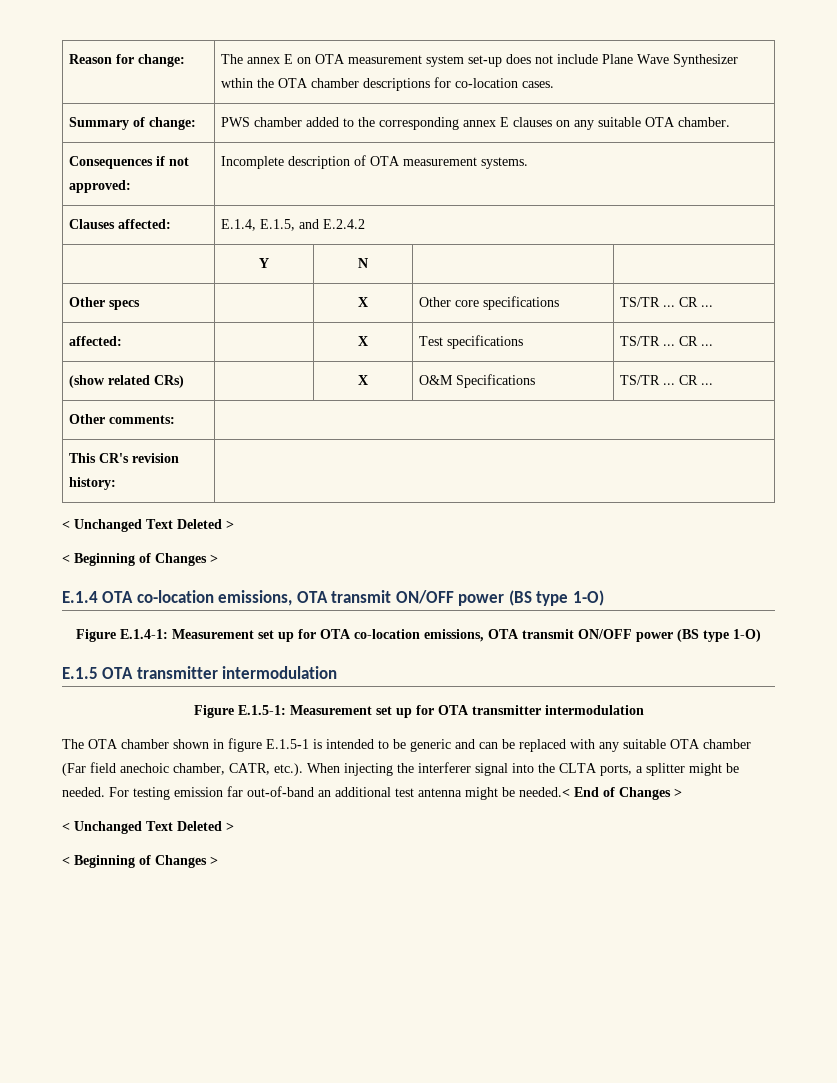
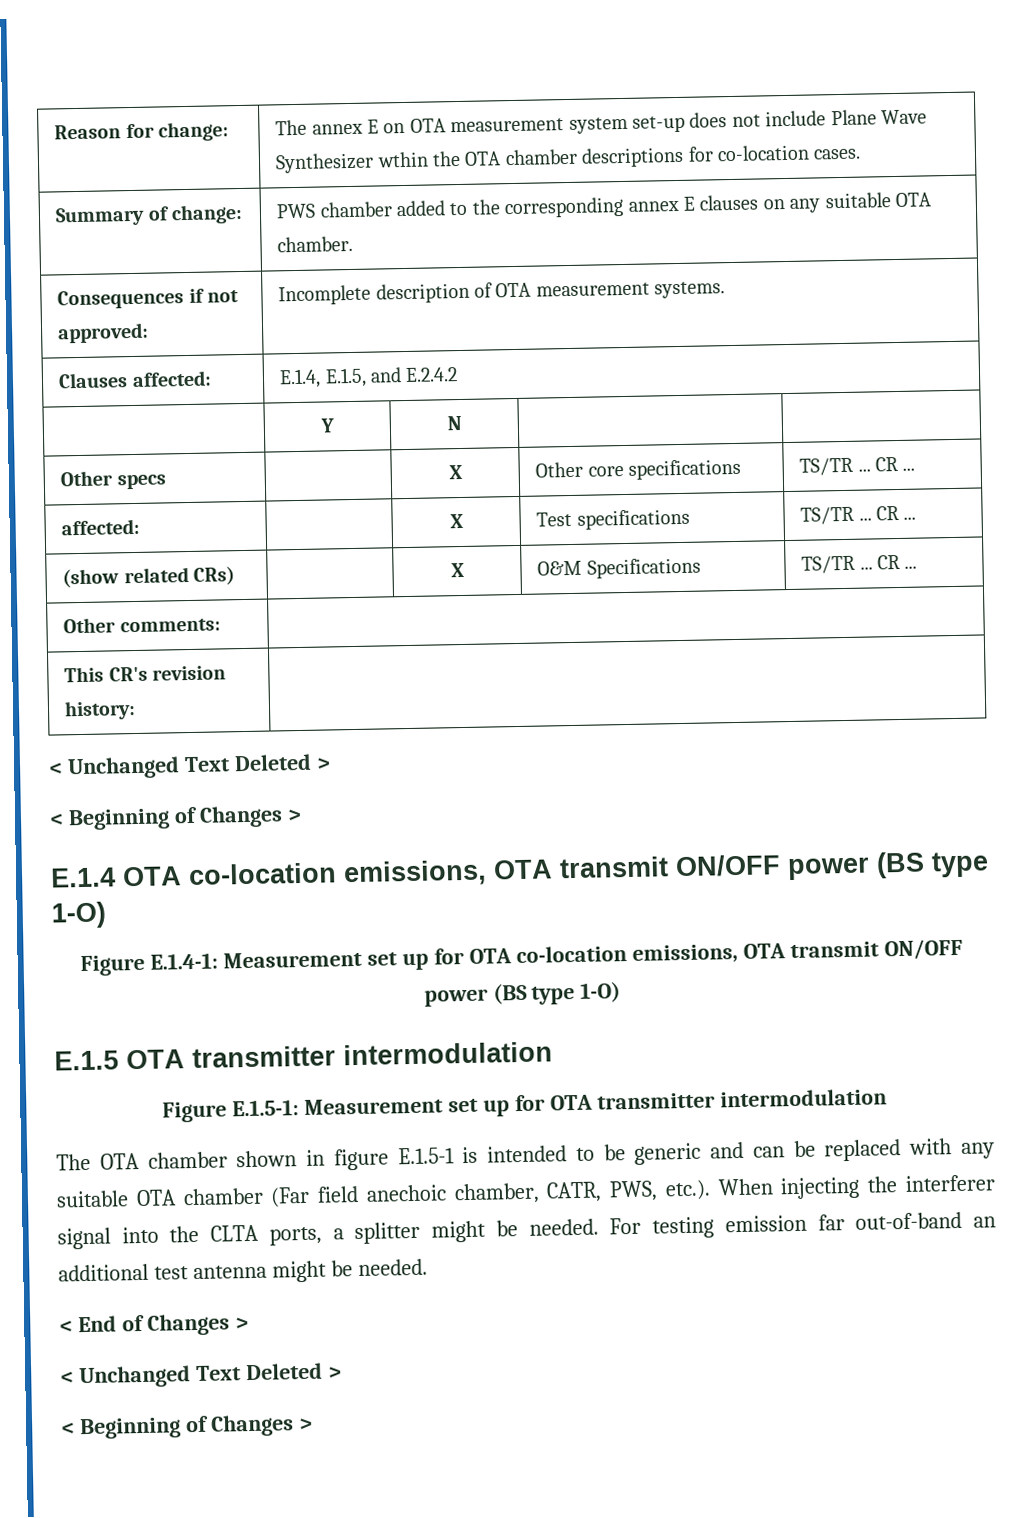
(270, 769) none -> [609,1180,659,1202] PWS,
[519,787,570,797] needed.< -> [357,1258,428,1277] [59,1320,73,1333] needed. // <

